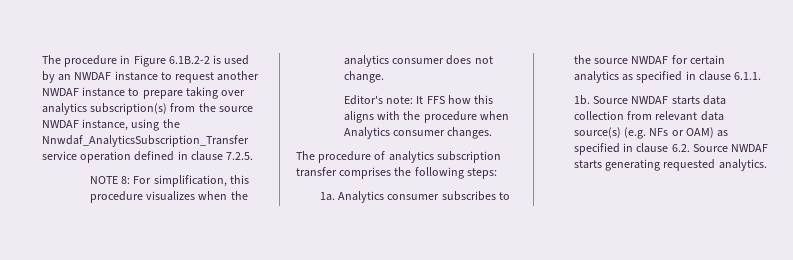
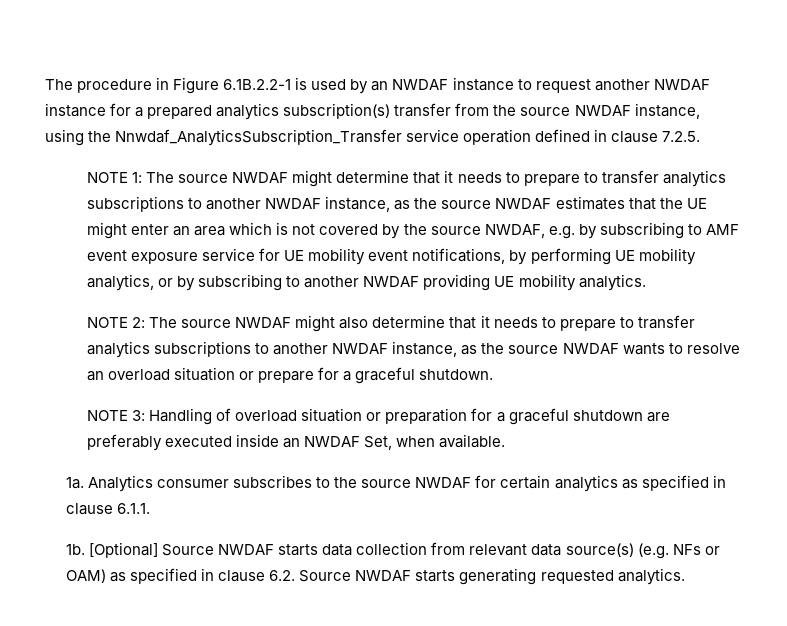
[168,56,210,64] 6.1B.2-2 -> [223,79,292,90] 6.1B.2.2-1
[128,87,246,99] to prepare taking over -> [110,103,213,119] for a prepared
(168, 109) none -> [394,103,452,117] transfer
[121,175,249,187] [89,191,248,203] [343,55,493,67] [343,71,384,83] [343,95,494,105] [343,111,509,123] [343,127,493,139] [296,151,501,163] [296,167,497,179] 8: For simplification, this procedure visualizes when the analytics consumer does not change. // Editor's note: It FFS how this aligns with the procedure when Analytics consumer changes. // The procedure of analytics subscription transfer comprises the following steps: -> [132,170,726,187] [87,196,707,212] [87,222,739,239] [87,248,696,265] [87,274,646,291] [87,315,695,332] [87,341,740,358] [87,367,494,384] [87,408,670,425] [87,434,506,451] 1: The source NWDAF might determine that it needs to prepare to transfer analytics subscriptions to another NWDAF instance, as the source NWDAF estimates that the UE might enter an area which is not covered by the source NWDAF, e.g. by subscribing to AMF event exposure service for UE mobility event notifications, by performing UE mobility analytics, or by subscribing to another NWDAF providing UE mobility analytics. // NOTE 2: The source NWDAF might also determine that it needs to prepare to transfer analytics subscriptions to another NWDAF instance, as the source NWDAF wants to resolve an overload situation or prepare for a graceful shutdown. // NOTE 3: Handling of overload situation or preparation for a graceful shutdown are preferably executed inside an NWDAF Set, when available.
(590, 100) none -> [89,542,159,558] [Optional]

